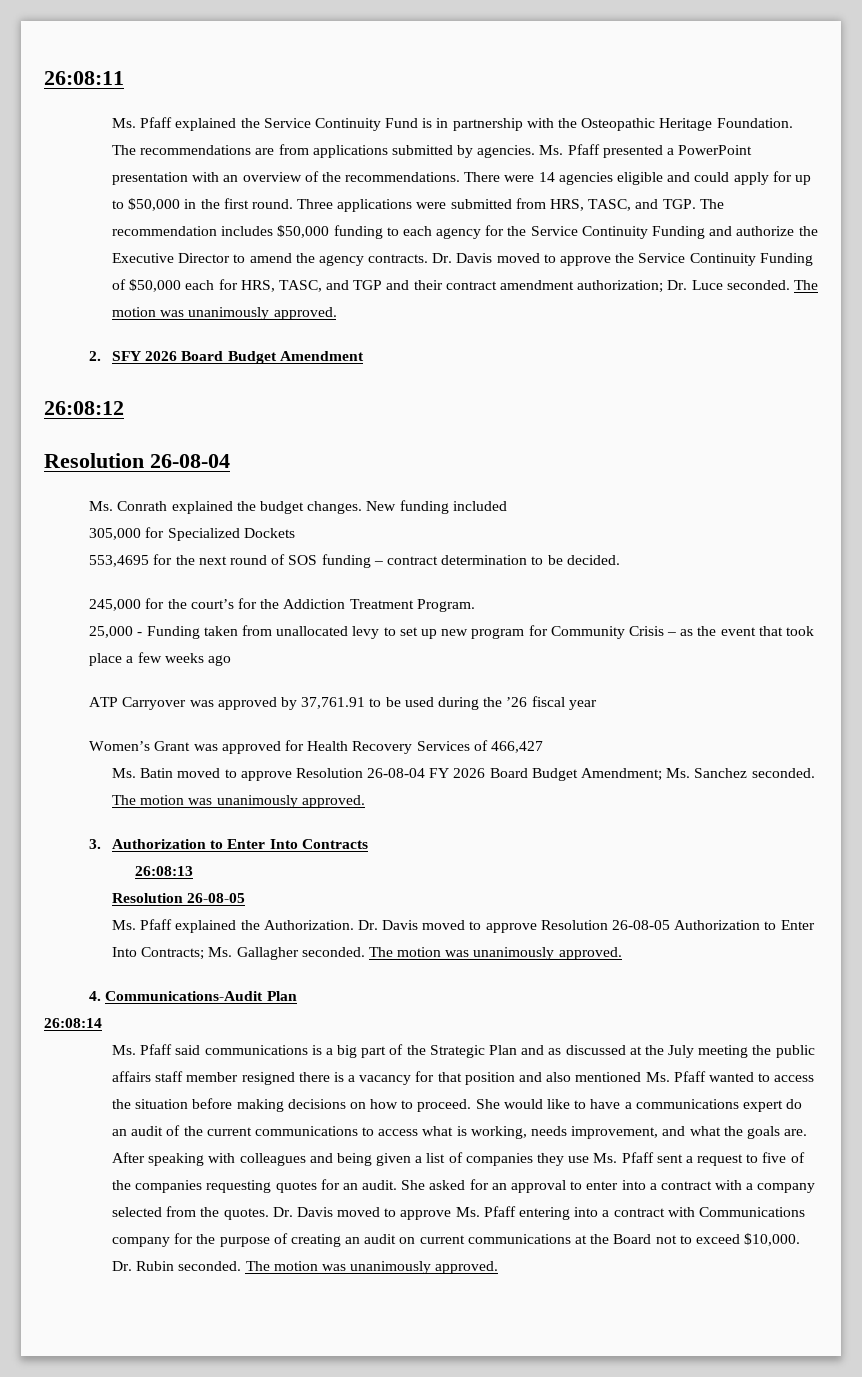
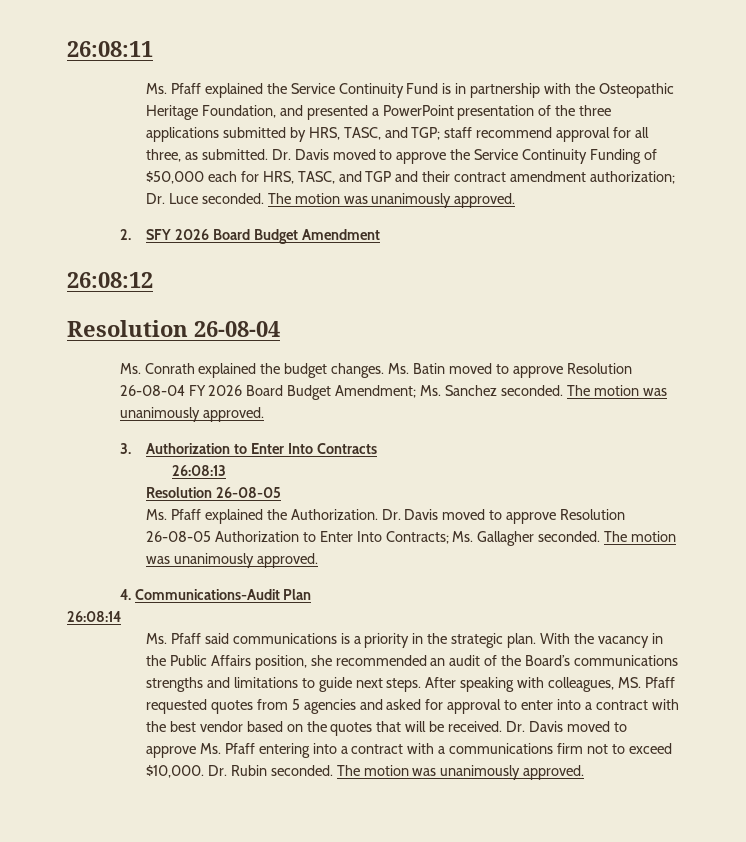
[716,118,793,128] [111,144,753,158] [111,171,811,185] [111,198,724,212] [111,225,818,239] [111,253,429,266] Foundation. The recommendations are from applications submitted by agencies. Ms. Pfaff presented a PowerPoint presentation with an overview of the recommendations. There were 14 agencies eligible and could apply for up to $50,000 in the first round. Three applications were submitted from HRS, TASC, and TGP. The recommendation includes $50,000 funding to each agency for the Service Continuity Funding and authorize the Executive Director to amend the agency contracts. -> [201,105,612,120] [145,127,650,142] [145,149,268,162] Foundation, and presented a PowerPoint presentation of the three applications submitted by HRS, TASC, and TGP; staff recommend approval for all three, as submitted.
[366,500,507,514] [89,527,295,541] [89,554,620,568] [89,598,475,612] [89,625,814,639] [89,652,232,666] [89,696,597,710] [89,740,543,754] New funding included // 305,000 for Specialized Dockets // 553,4695 for the next round of SOS funding – contract determination to be decided. // 245,000 for the court’s for the Addiction Treatment Program. // 25,000 - Funding taken from unallocated levy to set up new program for Community Crisis – as the event that took place a few weeks ago // ATP Carryover was approved by 37,761.91 to be used during the ’26 fiscal year // Women’s Grant was approved for Health Recovery Services of 466,427 // -> (385, 370) none
[337,1044,815,1058] [111,1071,815,1085] [111,1098,803,1112] [111,1125,808,1139] [111,1152,805,1166] [111,1179,426,1193] big part of the Strategic Plan and as discussed at the July meeting the public affairs staff member resigned there is a vacancy for that position and also mentioned Ms. Pfaff wanted to access the situation before making decisions on how to proceed. She would like to have a communications expert do an audit of the current communications to access what is working, needs improvement, and what the goals are. After speaking with colleagues and being given a list of companies they use Ms. Pfaff sent a request to five of the companies requesting quotes for an audit. She -> [364,633,663,648] [145,655,679,670] [145,677,675,692] [145,699,383,714] priority in the strategic plan. With the vacancy in the Public Affairs position, she recommended an audit of the Board’s communications strengths and limitations to guide next steps. After speaking with colleagues, MS. Pfaff requested quotes from 5 agencies and
[491,1183,507,1190] an -> (444, 704) none
[746,1183,816,1193] [111,1206,269,1220] a company selected from the quotes. -> [145,721,503,736] the best vendor based on the quotes that will be received.
[698,1207,805,1217] [111,1233,652,1247] Communications company for the purpose of creating an audit on current communications at the Board -> [438,743,584,754] a communications firm

